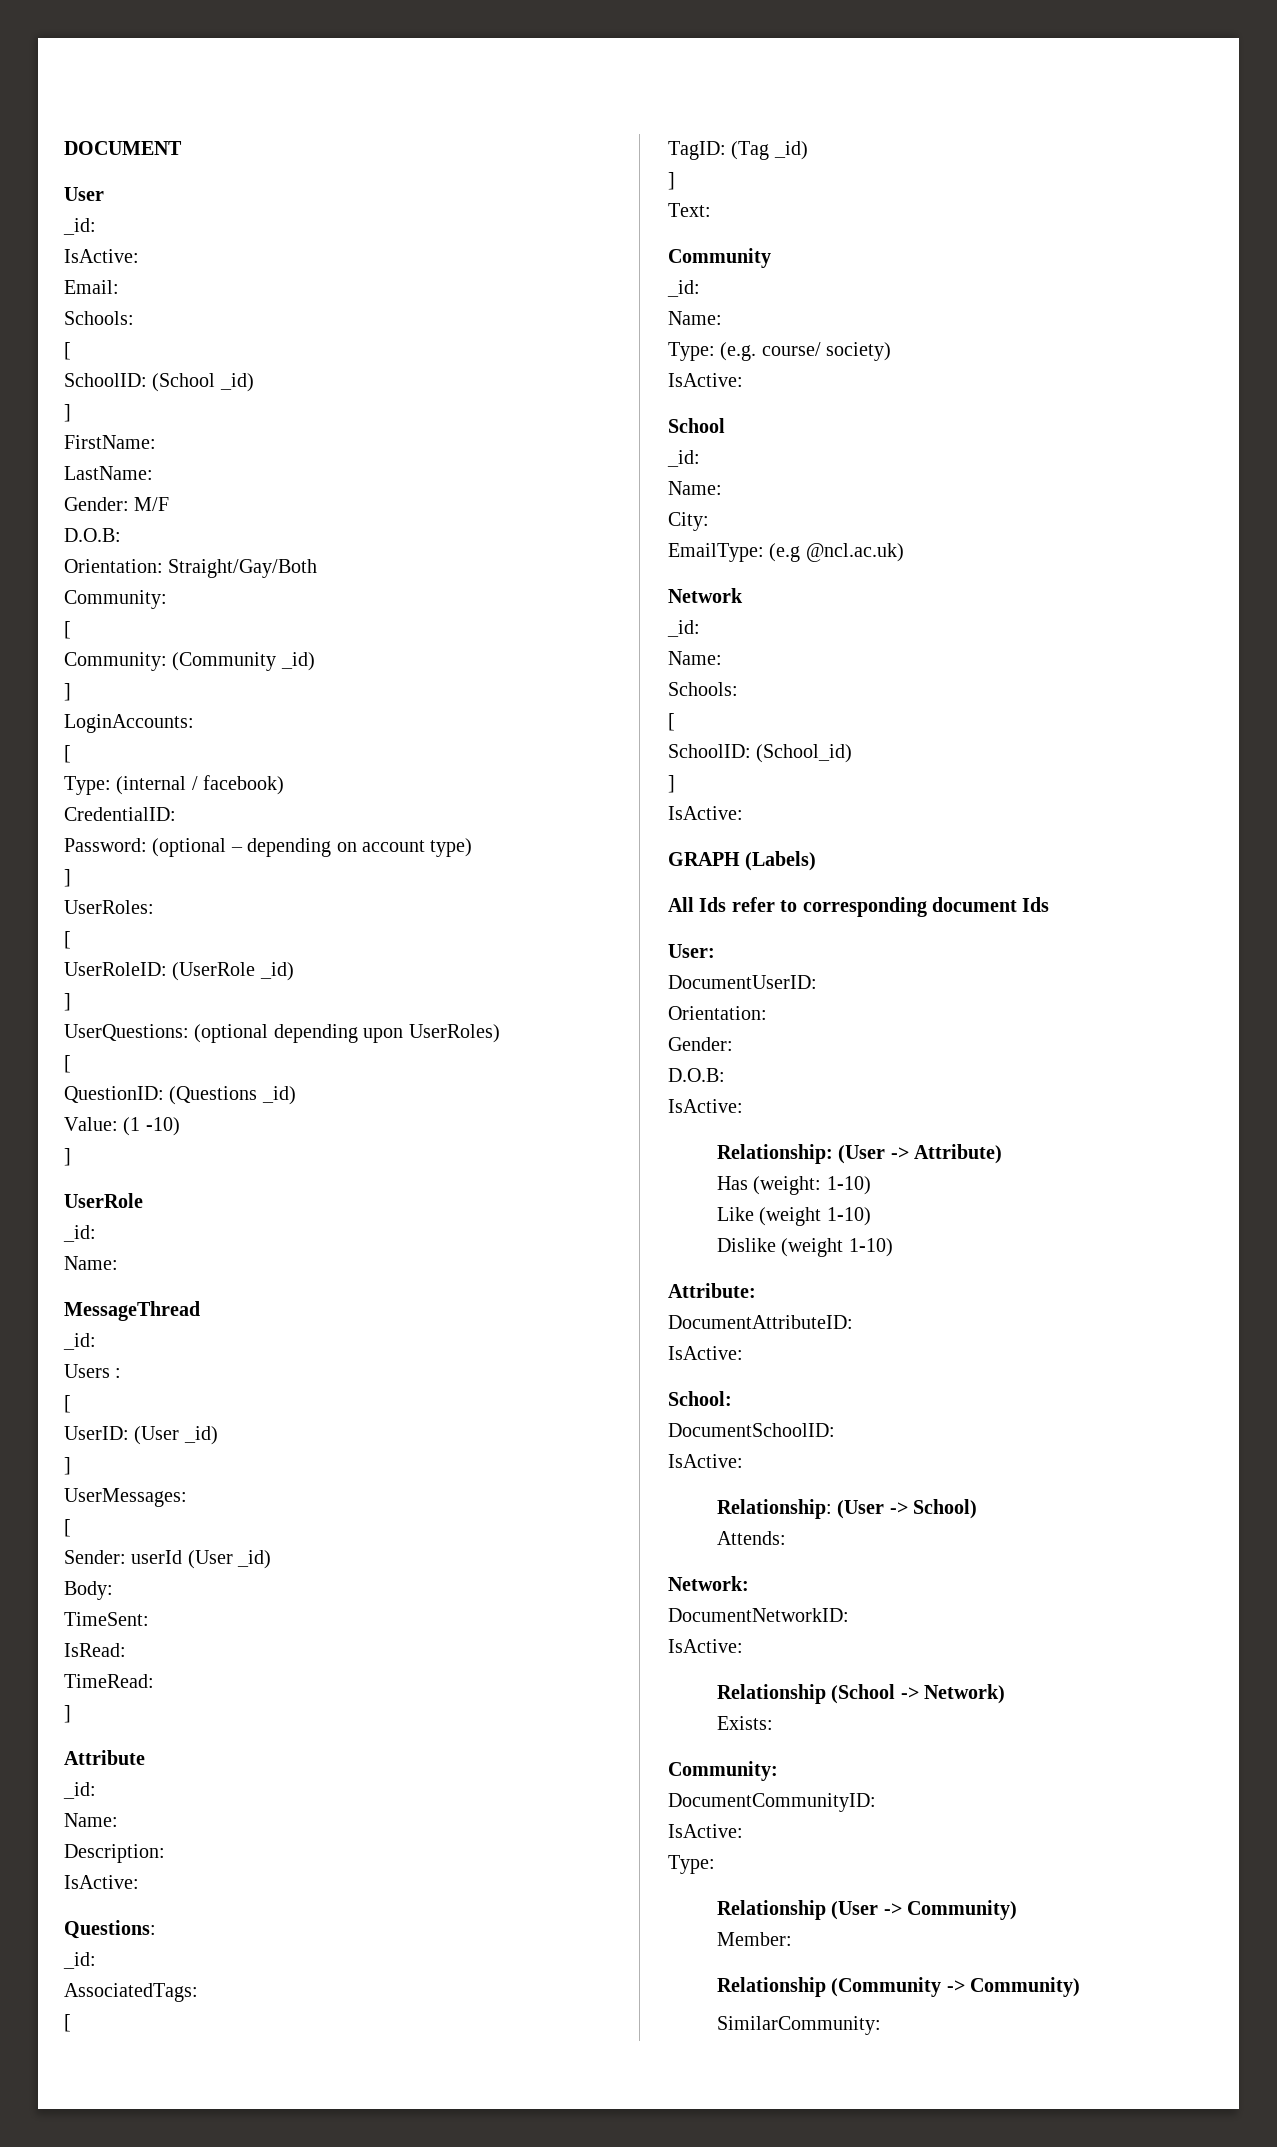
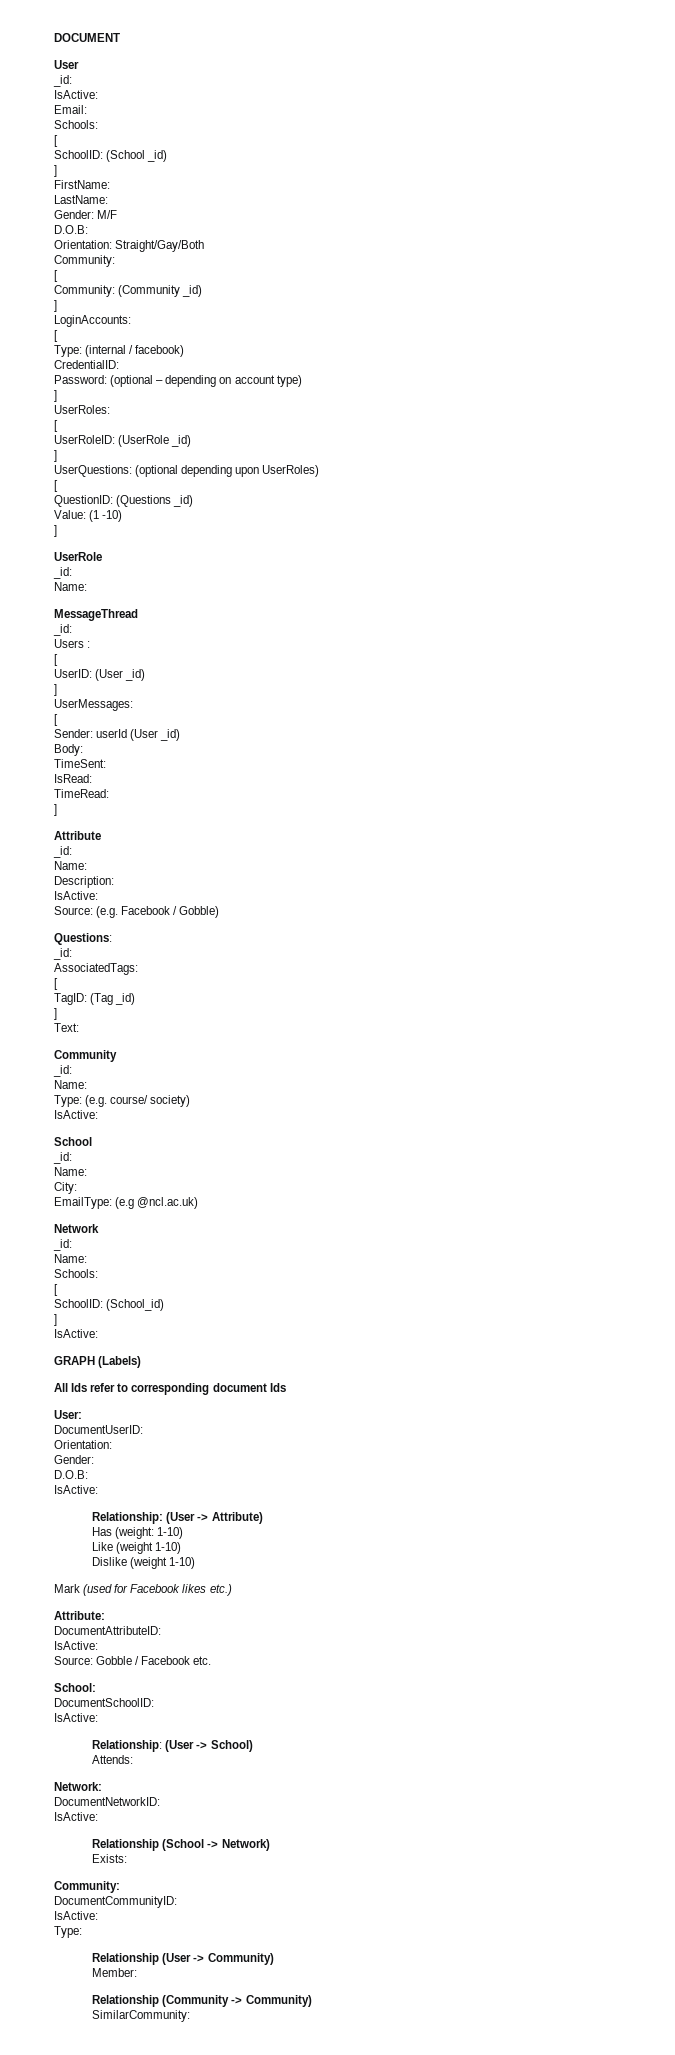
(139, 1882) none -> [54,906,220,918] // Source: (e.g. Facebook / Gobble)
[668,1283,756,1298] [668,1315,853,1329] [668,1346,743,1360] Attribute: // DocumentAttributeID: // IsActive: -> [54,1584,232,1596] [54,1611,105,1620] [54,1626,161,1635] [54,1641,98,1650] [54,1656,212,1665] Mark (used for Facebook likes etc.) // Attribute: // DocumentAttributeID: // IsActive: // Source: Gobble / Facebook etc.

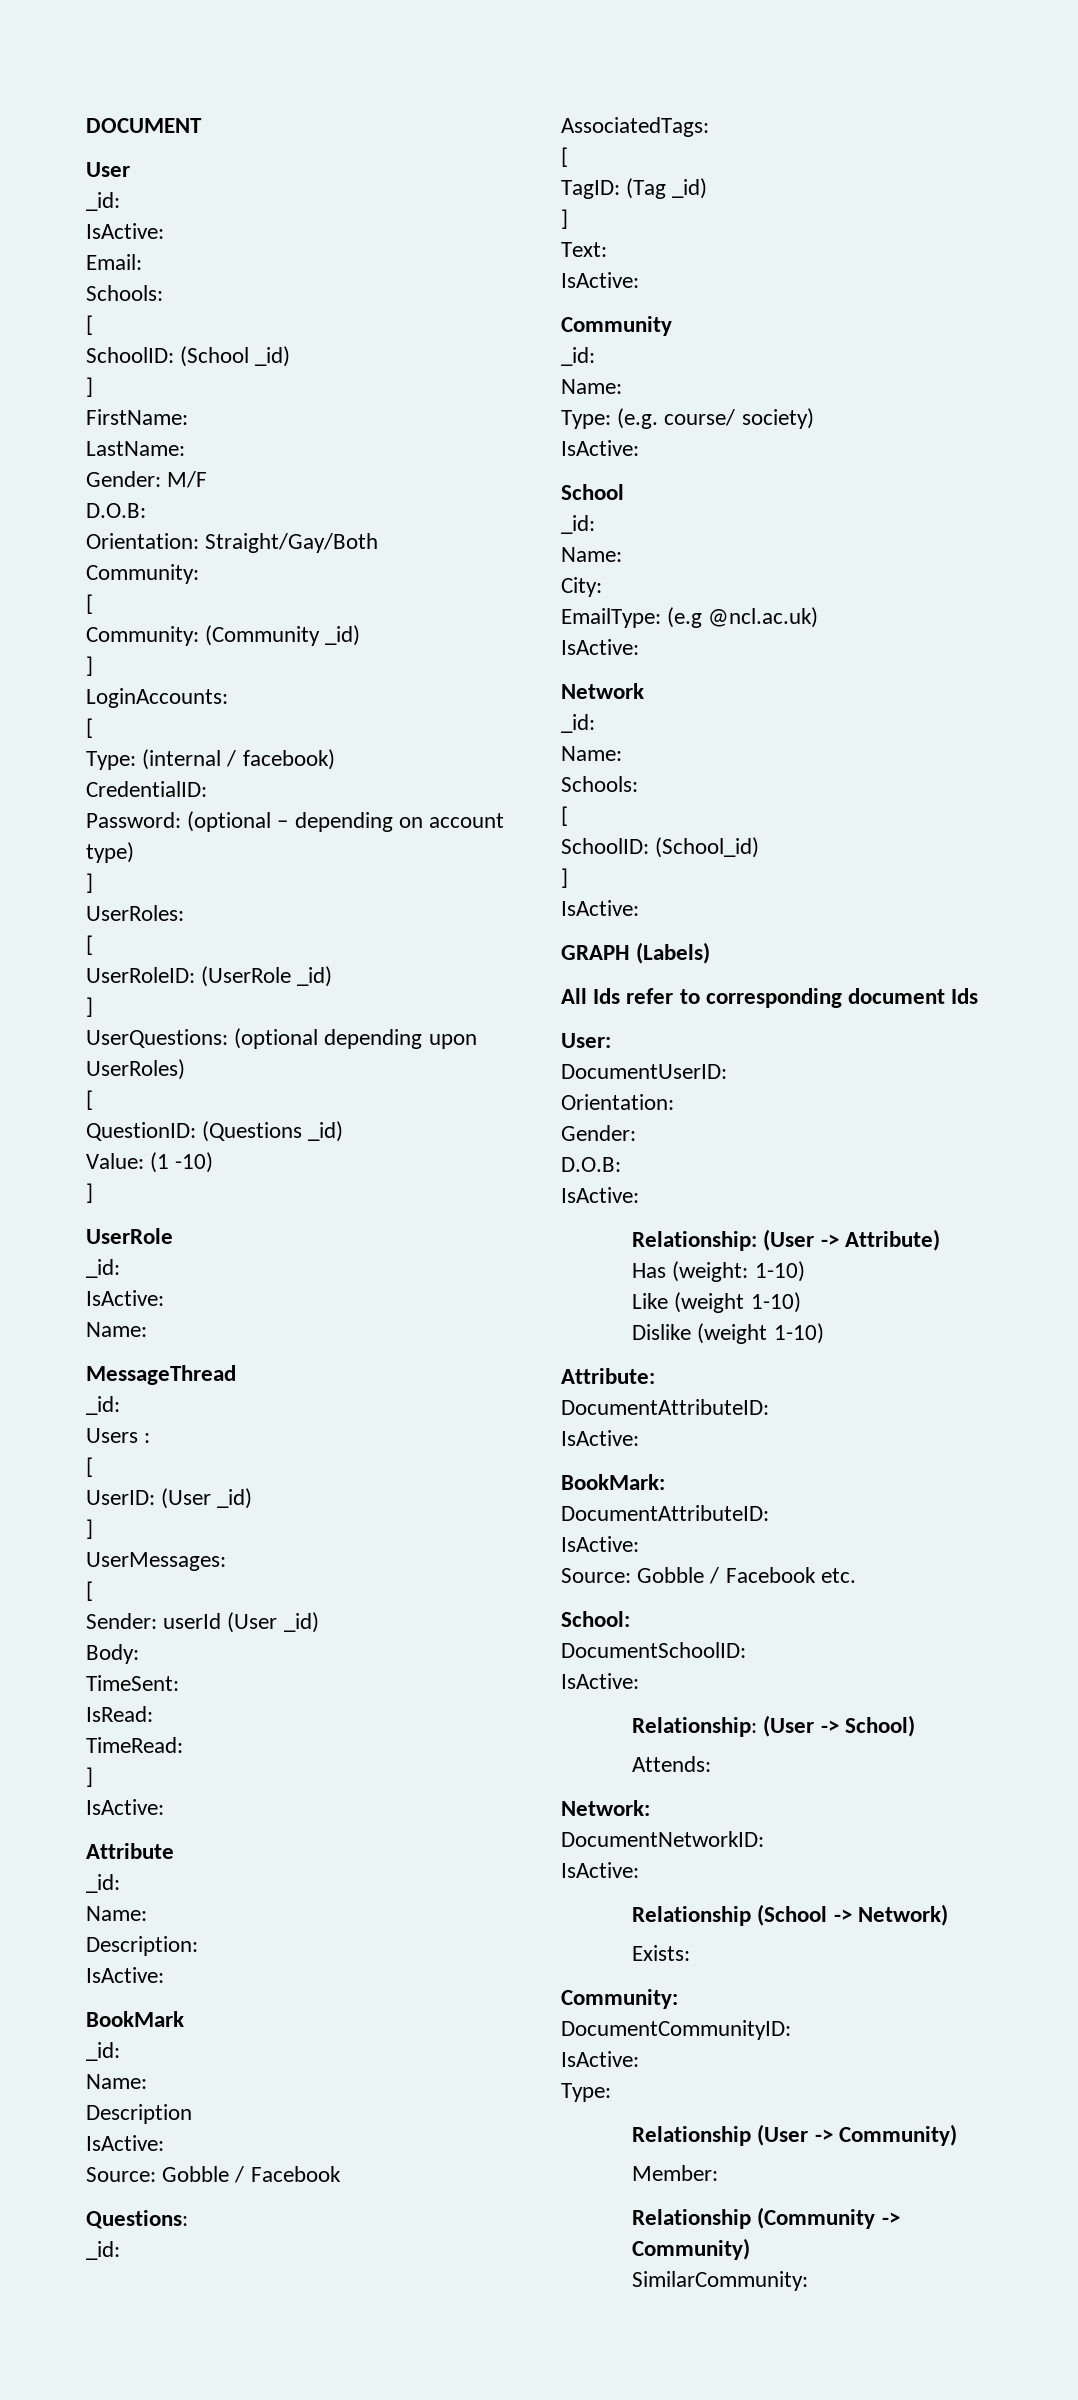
(72, 573) none -> [86,1290,164,1306] // IsActive:
(57, 810) none -> [86,1799,164,1815] // IsActive:
[54,906,220,918] // Source: (e.g. Facebook / Gobble) -> [86,2011,184,2027] [86,2042,120,2061] [86,2074,147,2089] [86,2104,192,2124] [86,2135,164,2151] [86,2166,341,2183] // BookMark // _id: // Name: // Description // IsActive: // Source: Gobble / Facebook
(79, 1027) none -> [561,272,639,288] // IsActive:
(199, 1203) none -> [561,639,639,655] // IsActive:
[54,1584,232,1596] [54,1611,105,1620] Mark (used for Facebook likes etc.) // Attribute: -> [561,1368,655,1384] [561,1399,769,1415] [561,1430,639,1446] [561,1474,665,1490] Attribute: // DocumentAttributeID: // IsActive: // BookMark:

